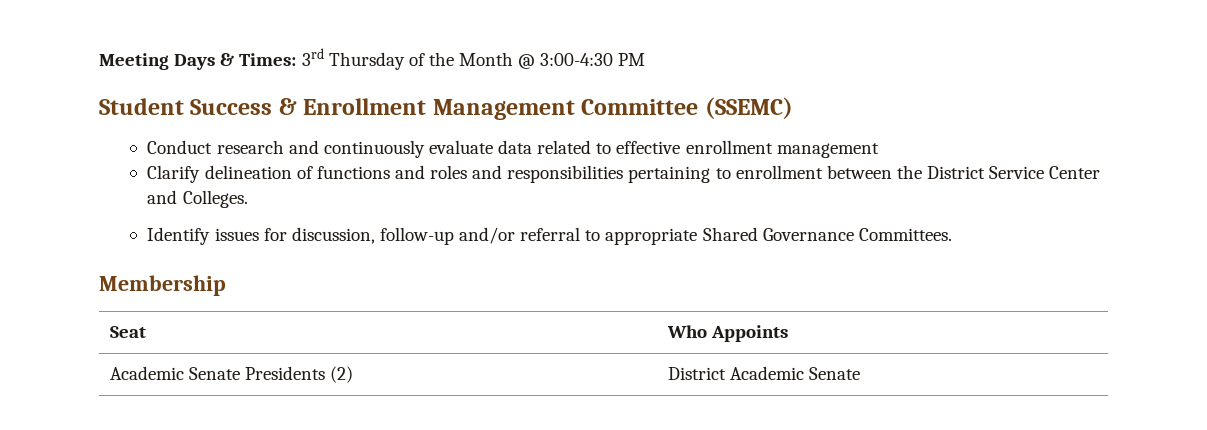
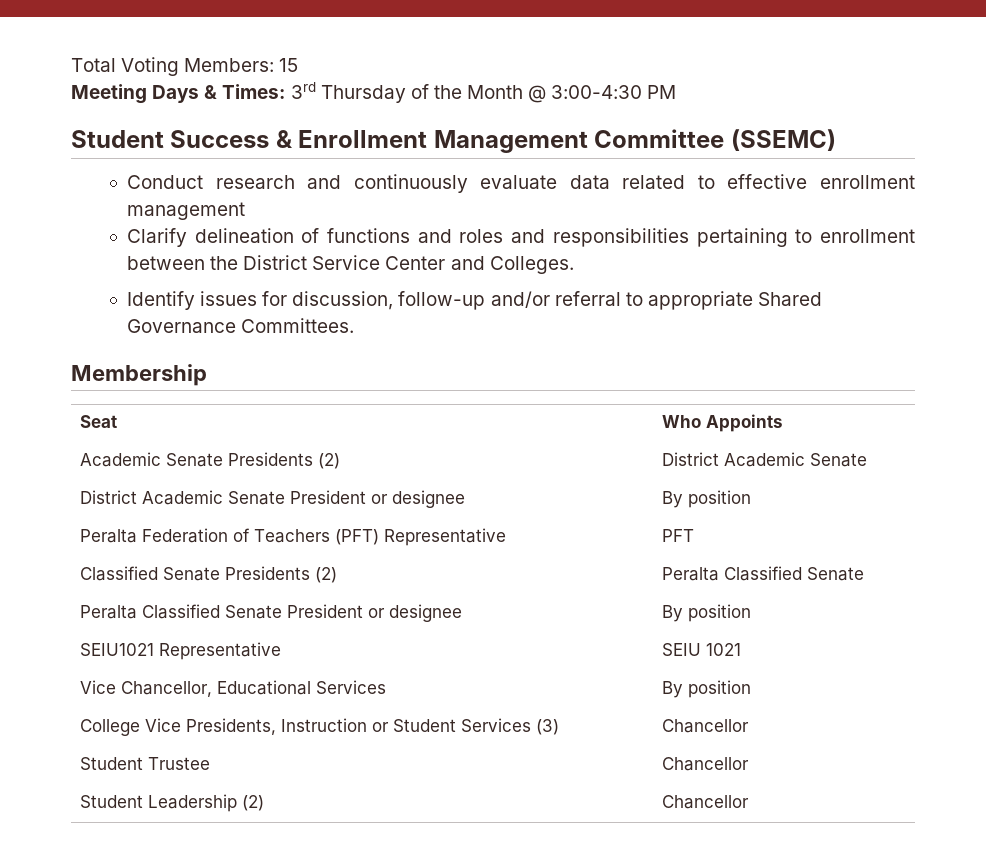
(99, 61) none -> [71,57,299,76] Total Voting Members: 15 //
(861, 373) none -> [79,490,465,508] [661,490,751,508] [79,528,506,546] [661,529,694,542] [79,566,337,583] [661,566,864,581] [79,604,462,622] [661,604,751,622] [79,642,281,660] [661,643,741,656] [79,680,386,697] [661,680,751,698] [79,718,559,736] [661,719,749,733] [79,757,210,770] [661,757,749,771] [79,794,264,812] [661,795,749,809] // District Academic Senate President or designee | By position // Peralta Federation of Teachers (PFT) Representative | PFT // Classified Senate Presidents (2) | Peralta Classified Senate // Peralta Classified Senate President or designee | By position // SEIU1021 Representative | SEIU 1021 // Vice Chancellor, Educational Services | By position // College Vice Presidents, Instruction or Student Services (3) | Chancellor // Student Trustee | Chancellor // Student Leadership (2) | Chancellor

